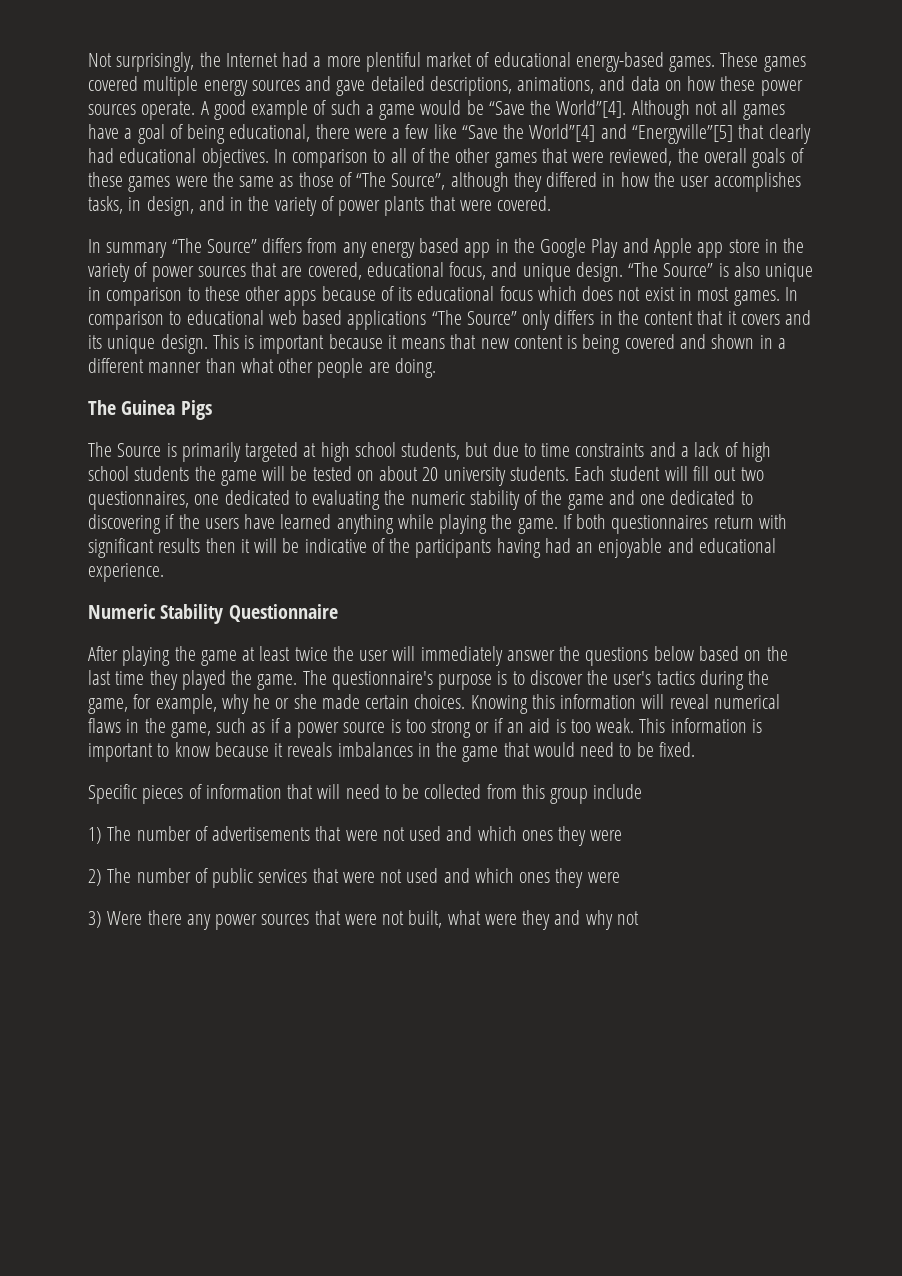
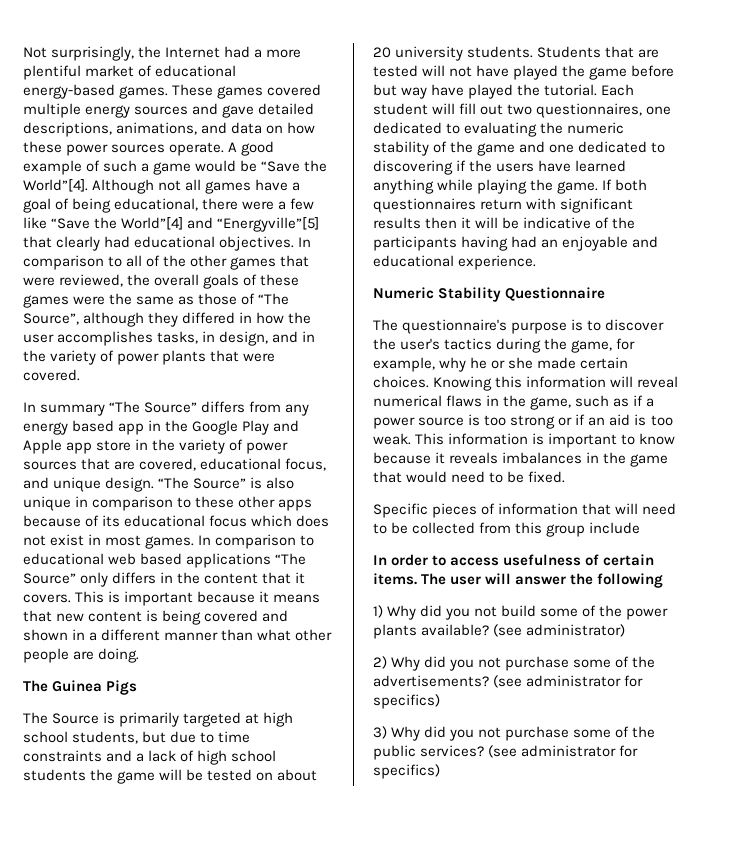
[740,310,812,325] [88,334,208,354] covers and its unique design. -> [23,594,71,603] covers.
(569, 473) none -> [537,46,660,58] [373,65,675,80] [373,84,598,99] Students that are tested will not have played the game before but way have played the tutorial.
[88,646,788,666] [88,670,298,690] After playing the game at least twice the user will immediately answer the questions below based on the last time they played the game. -> (606, 294) none
[88,826,623,846] [88,868,620,888] [88,910,639,930] 1) The number of advertisements that were not used and which ones they were // 2) The number of public services that were not used and which ones they were // 3) Were there any power sources that were not built, what were they and why not -> [373,554,655,566] [373,573,664,588] [373,605,669,620] [373,624,626,639] [373,656,656,671] [373,675,644,688] [373,694,440,709] [373,726,656,741] [373,745,639,760] [373,764,440,779] In order to access usefulness of certain items. The user will answer the following // 1) Why did you not build some of the power plants available? (see administrator) // 2) Why did you not purchase some of the advertisements? (see administrator for specifics) // 3) Why did you not purchase some of the public services? (see administrator for specifics)

